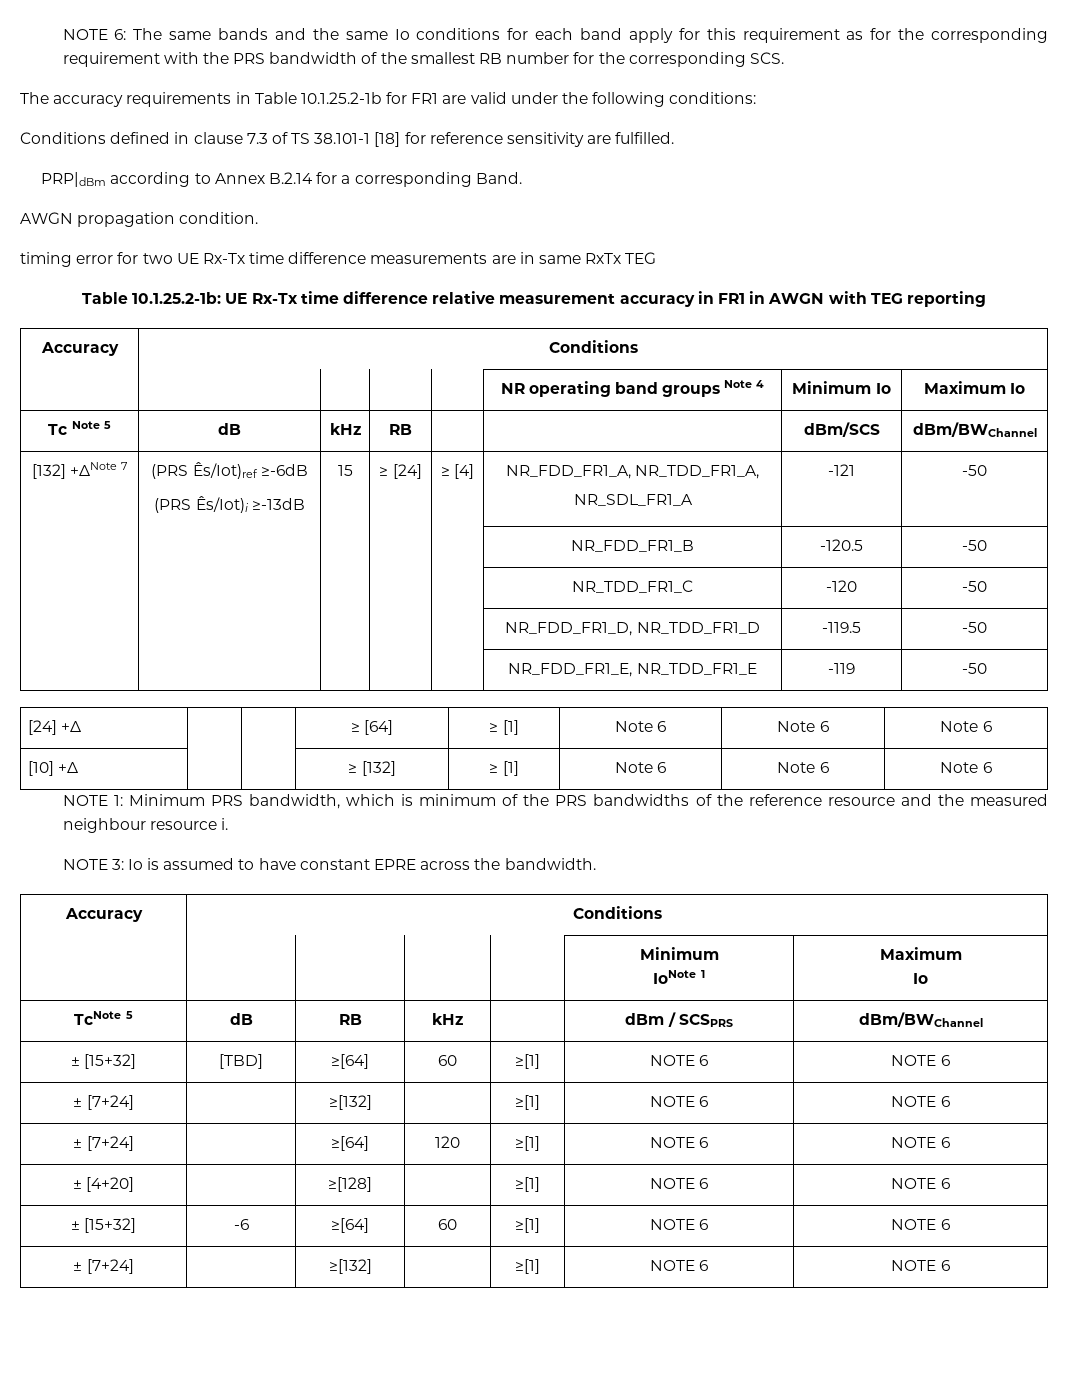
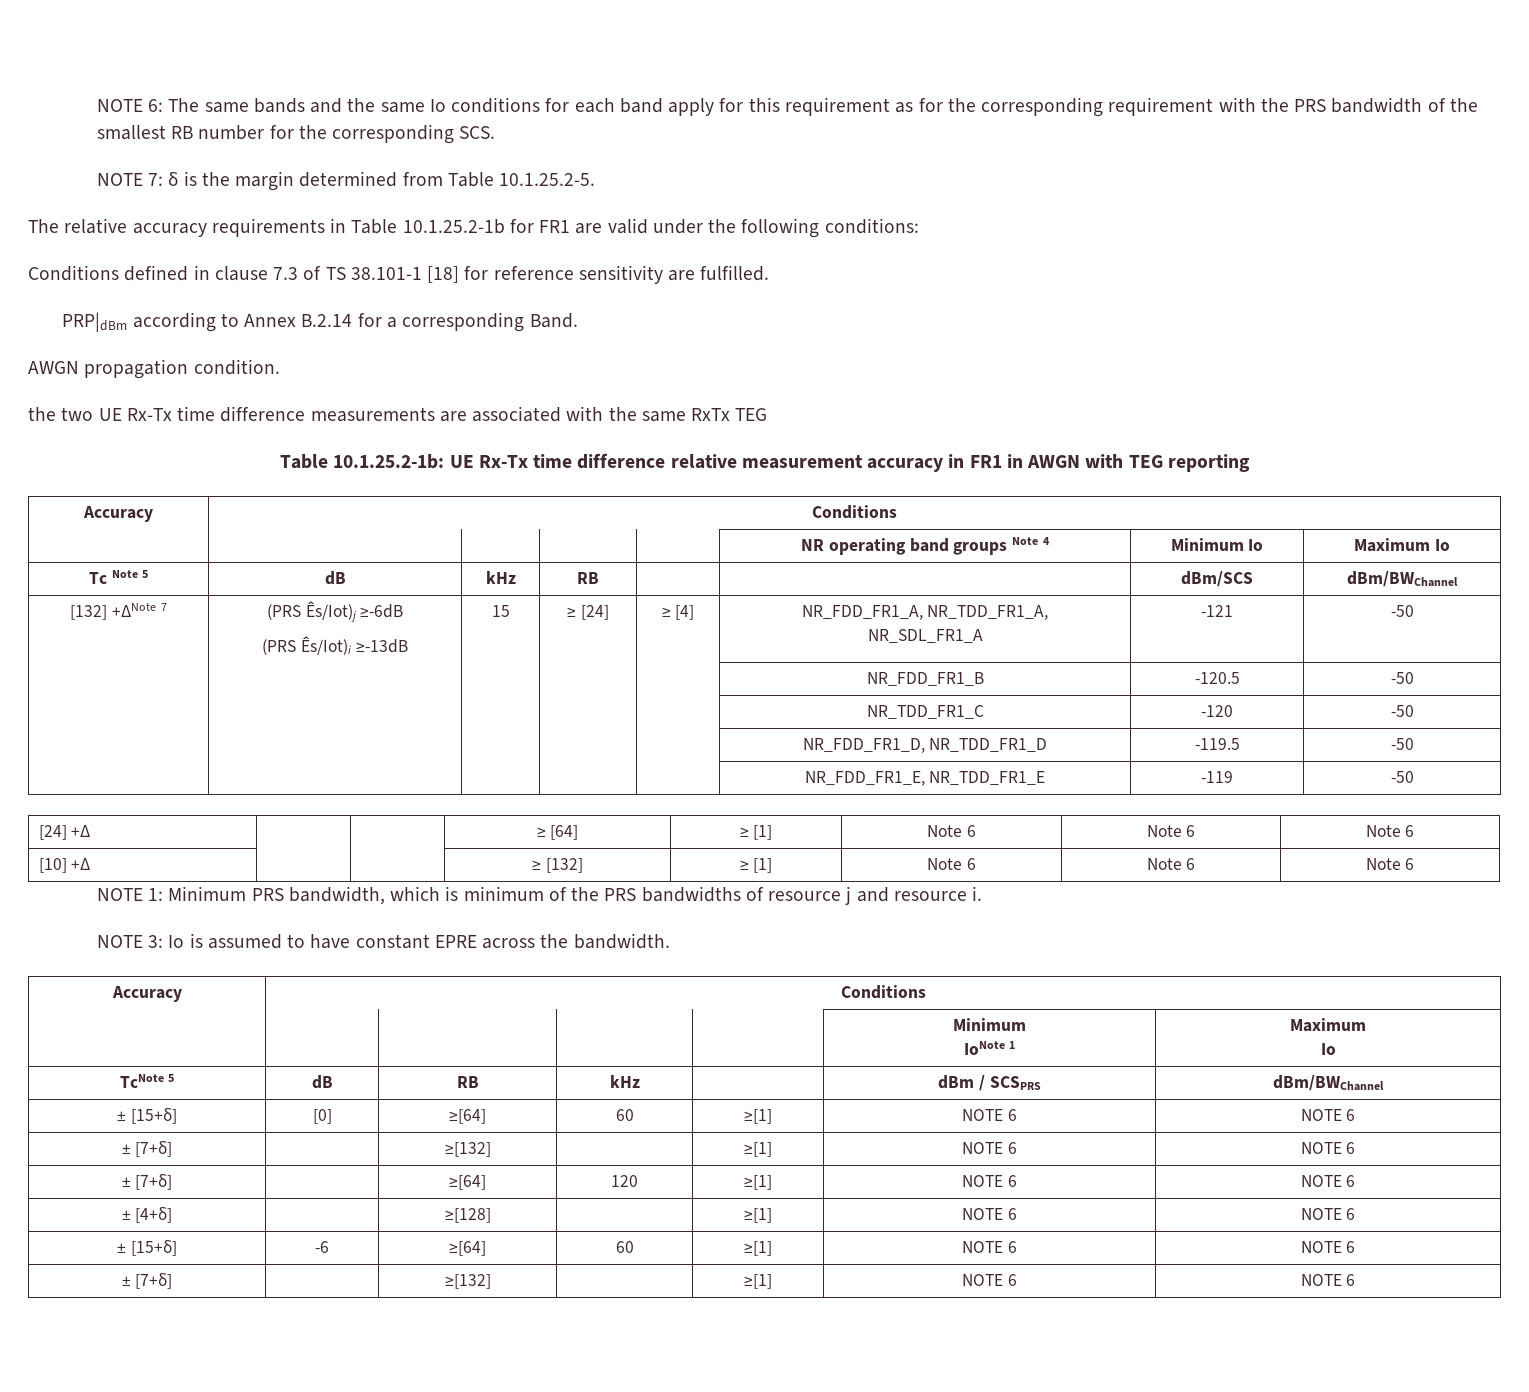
[20,92,49,104] // The -> [96,171,596,191] [28,218,128,234] // NOTE 7: δ is the margin determined from Table 10.1.25.2-5. // The relative
[20,252,139,267] timing error for -> [28,407,56,421] the
[519,252,535,264] in -> [472,406,637,422] associated with the
[192,462,258,479] Ês/Iot)ref -> [305,601,356,622] Ês/Iot)j
[716,794,1048,806] [62,818,146,833] the reference resource and the measured neighbour -> [768,886,889,905] resource j and
[84,1054,137,1069] [219,1054,263,1069] [331,1054,369,1069] [438,1055,457,1066] [515,1054,540,1069] [649,1055,709,1066] [891,1055,950,1066] [73,1095,134,1110] [15+32] | [TBD] | ≥[64] | 60 | ≥[1] | NOTE 6 | NOTE 6 // ± [7+24] -> [130,1108,177,1124] [312,1109,332,1124] [449,1109,486,1124] [615,1109,634,1121] [744,1109,772,1124] [962,1109,1017,1121] [1300,1109,1356,1121] [121,1141,173,1157] [15+δ] | [0] | ≥[64] | 60 | ≥[1] | NOTE 6 | NOTE 6 // ± [7+δ]
[86,1136,134,1151] [7+24] -> [135,1174,173,1190] [7+δ]
[86,1177,135,1192] [4+20] -> [135,1207,173,1223] [4+δ]
[84,1218,137,1233] [15+32] -> [130,1240,177,1256] [15+δ]
[86,1259,134,1274] [7+24] -> [135,1273,173,1289] [7+δ]

